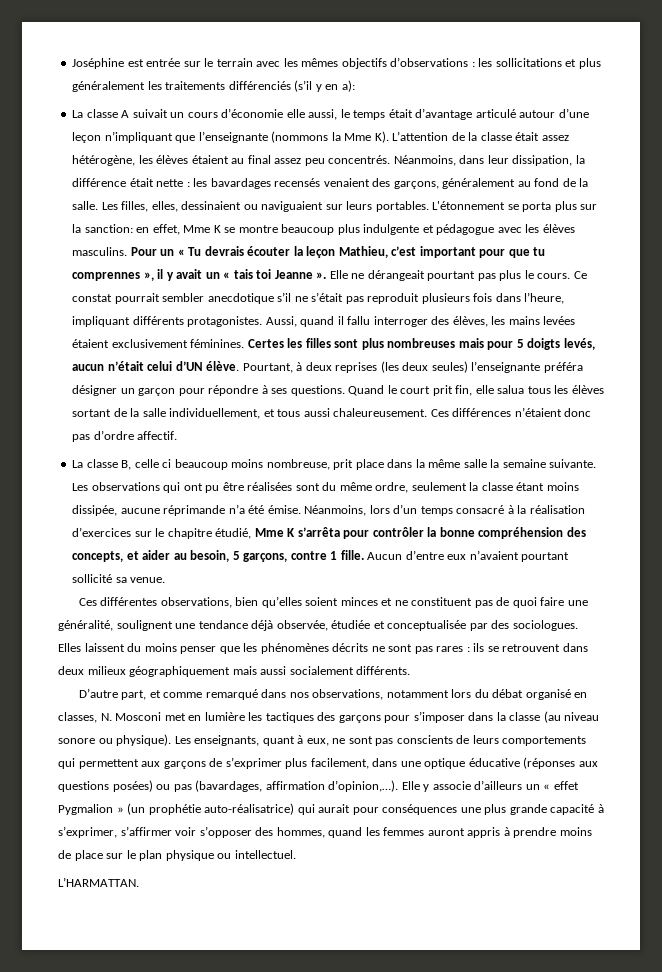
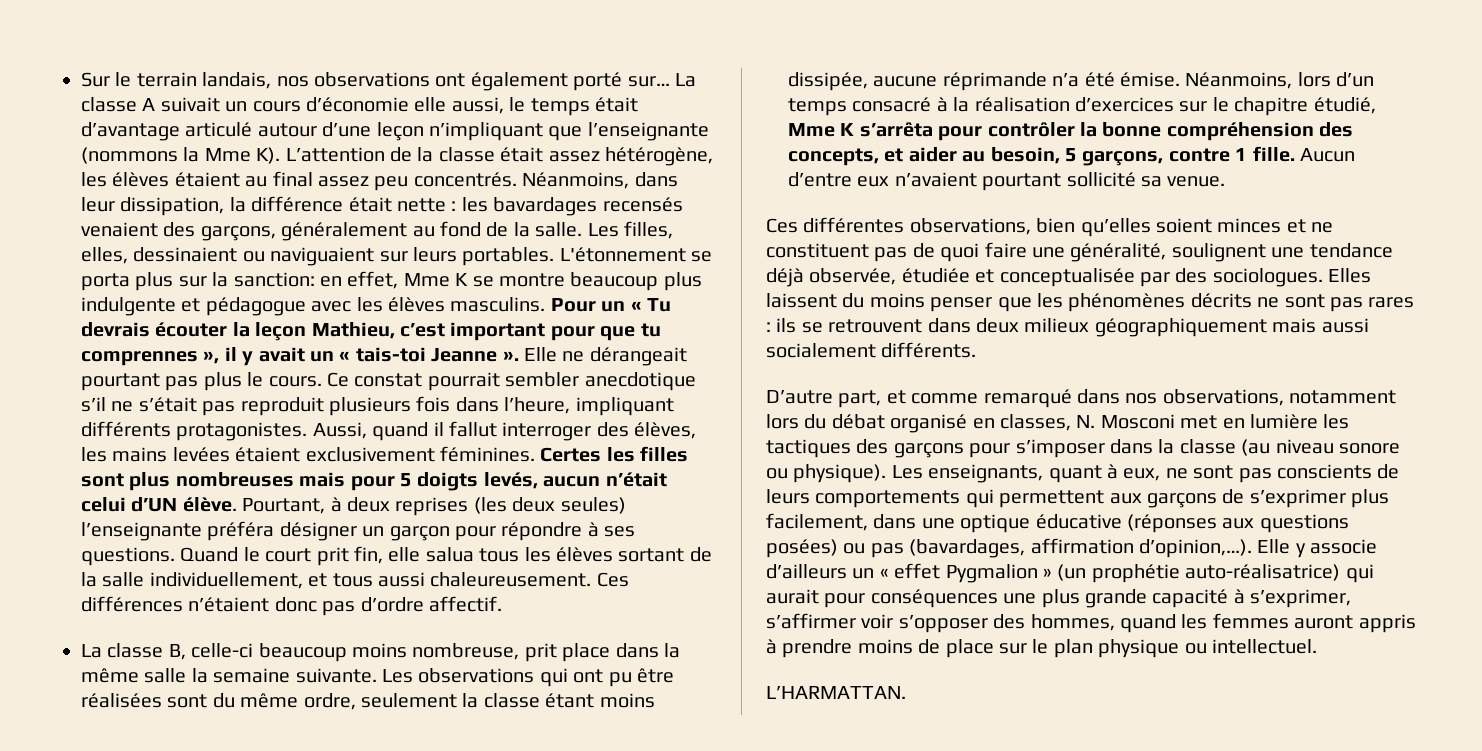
[72,57,601,69] [72,80,355,92] Joséphine est entrée sur le terrain avec les mêmes objectifs d’observations : les sollicitations et plus généralement les traitements différenciés (s’il y en a): // -> [81,72,670,91] Sur le terrain landais, nos observations ont également porté sur…
[233,269,272,279] tais toi -> [355,347,426,362] tais-toi
[347,316,371,325] fallu -> [448,421,497,437] fallut
[134,459,172,468] celle ci -> [191,643,254,658] celle-ci

